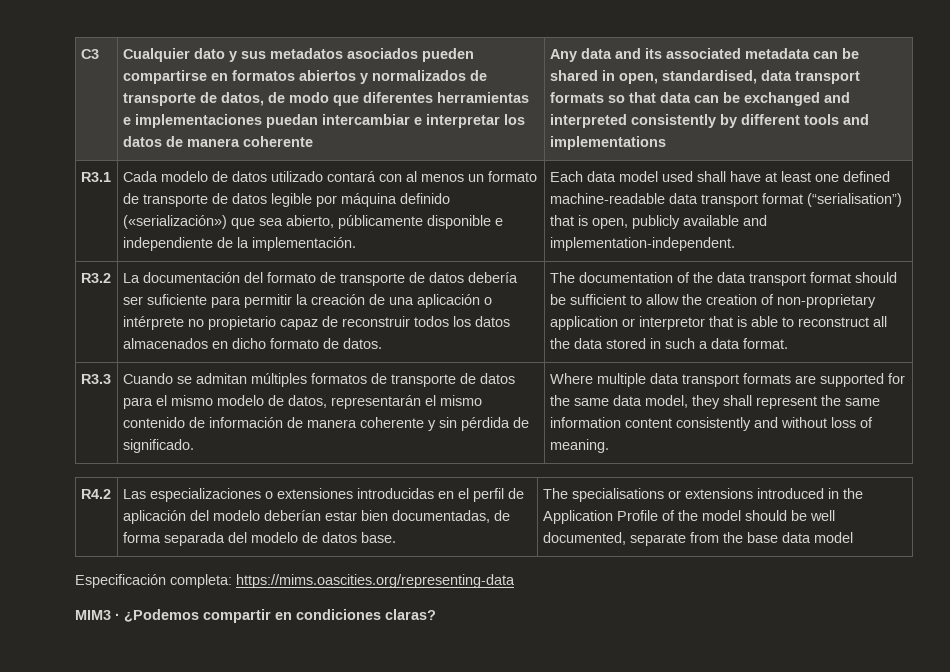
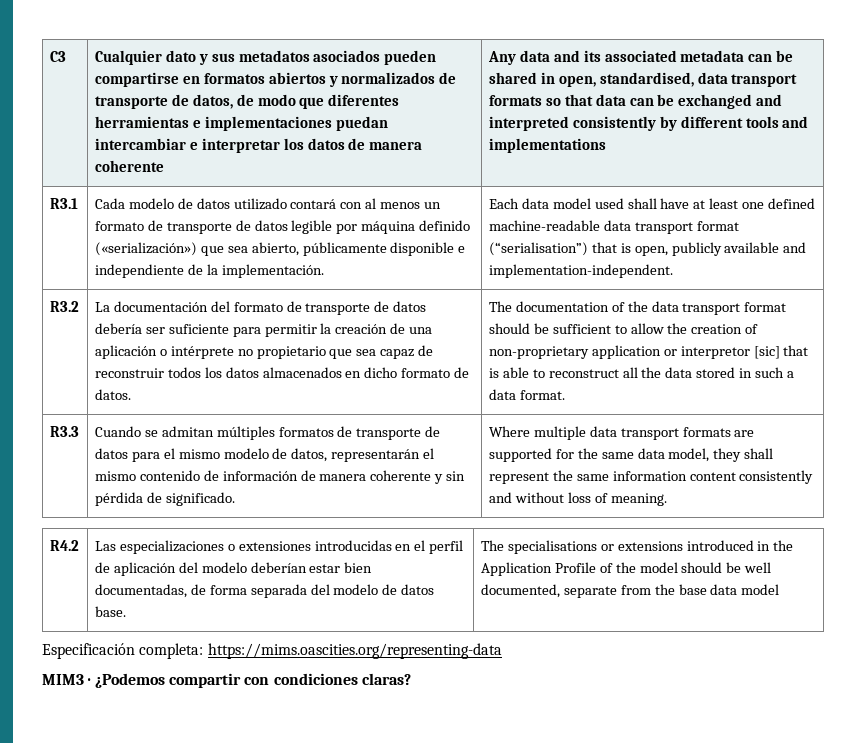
(276, 323) none -> [329,349,377,359] que sea
(705, 323) none -> [753,346,780,359] [sic]
[275,612,292,620] en -> [244,677,270,685] con

